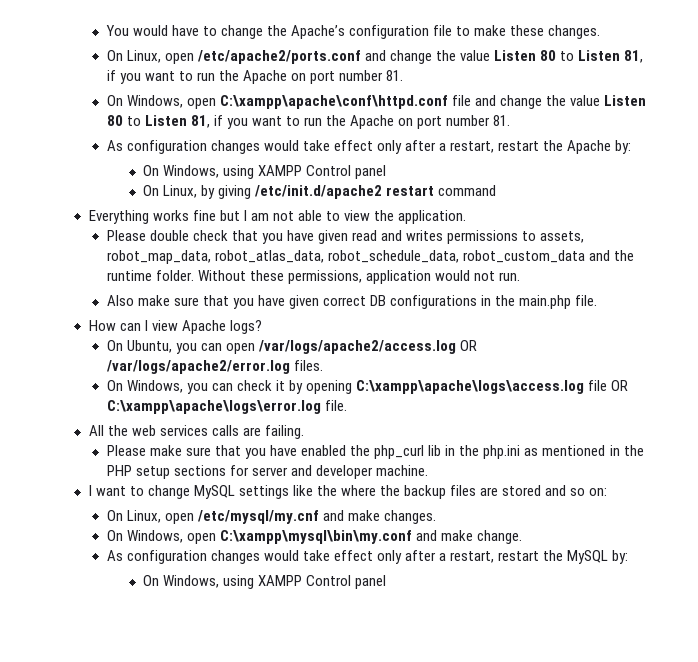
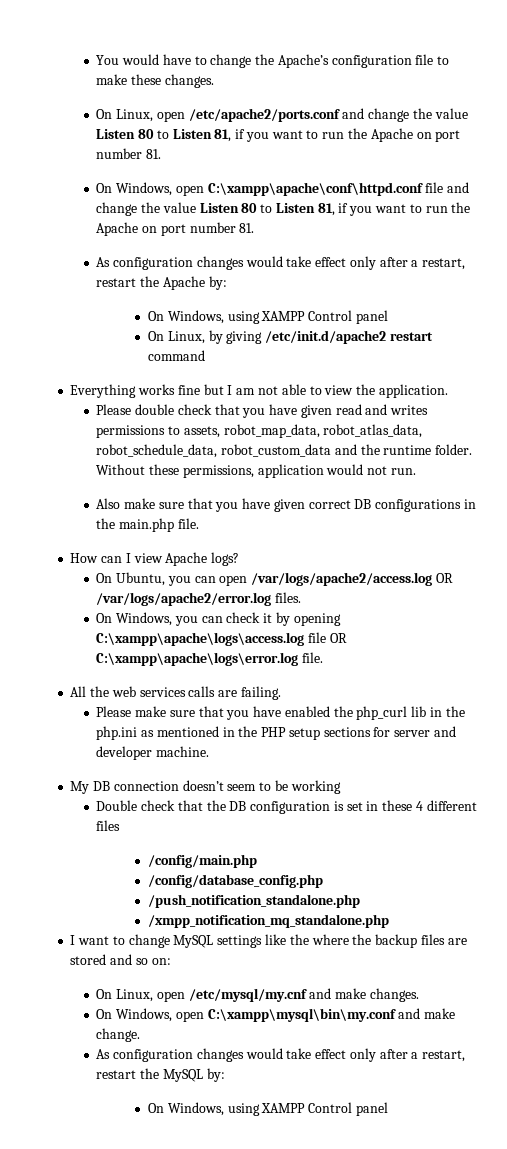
(429, 470) none -> [70,780,341,794] [96,800,477,814] [96,820,121,831] [148,854,258,868] [148,874,324,888] [148,894,361,908] [148,914,390,928] // My DB connection doesn’t seem to be working // Double check that the DB configuration is set in these 4 different files // /config/main.php // /config/database_config.php // /push_notification_standalone.php // /xmpp_notification_mq_standalone.php

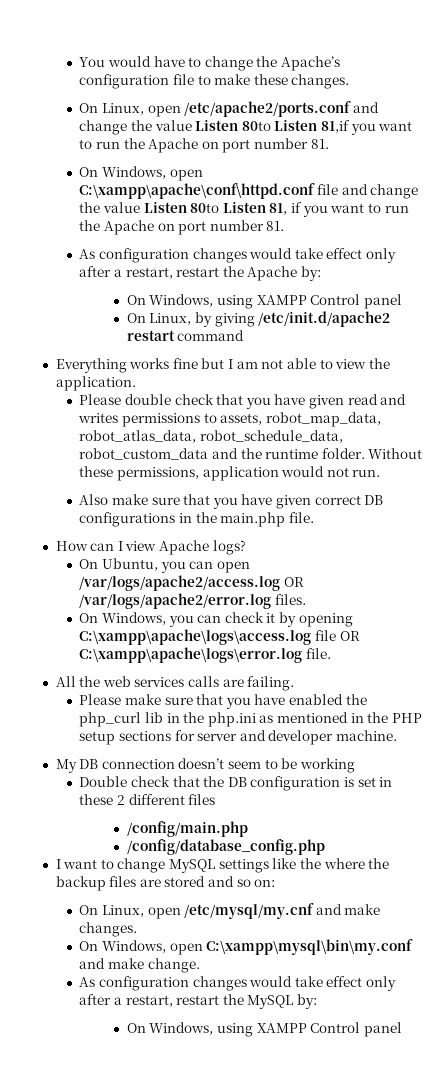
[138,129,246,142] 80 to Listen 81, if -> [241,120,351,133] 80to Listen 81,if
[241,203,273,213] 80 to -> [190,203,220,213] 80to
[416,801,424,811] 4 -> [116,795,125,805] 2
[148,894,361,908] [148,914,390,928] // /push_notification_standalone.php // /xmpp_notification_mq_standalone.php -> (325, 847) none

